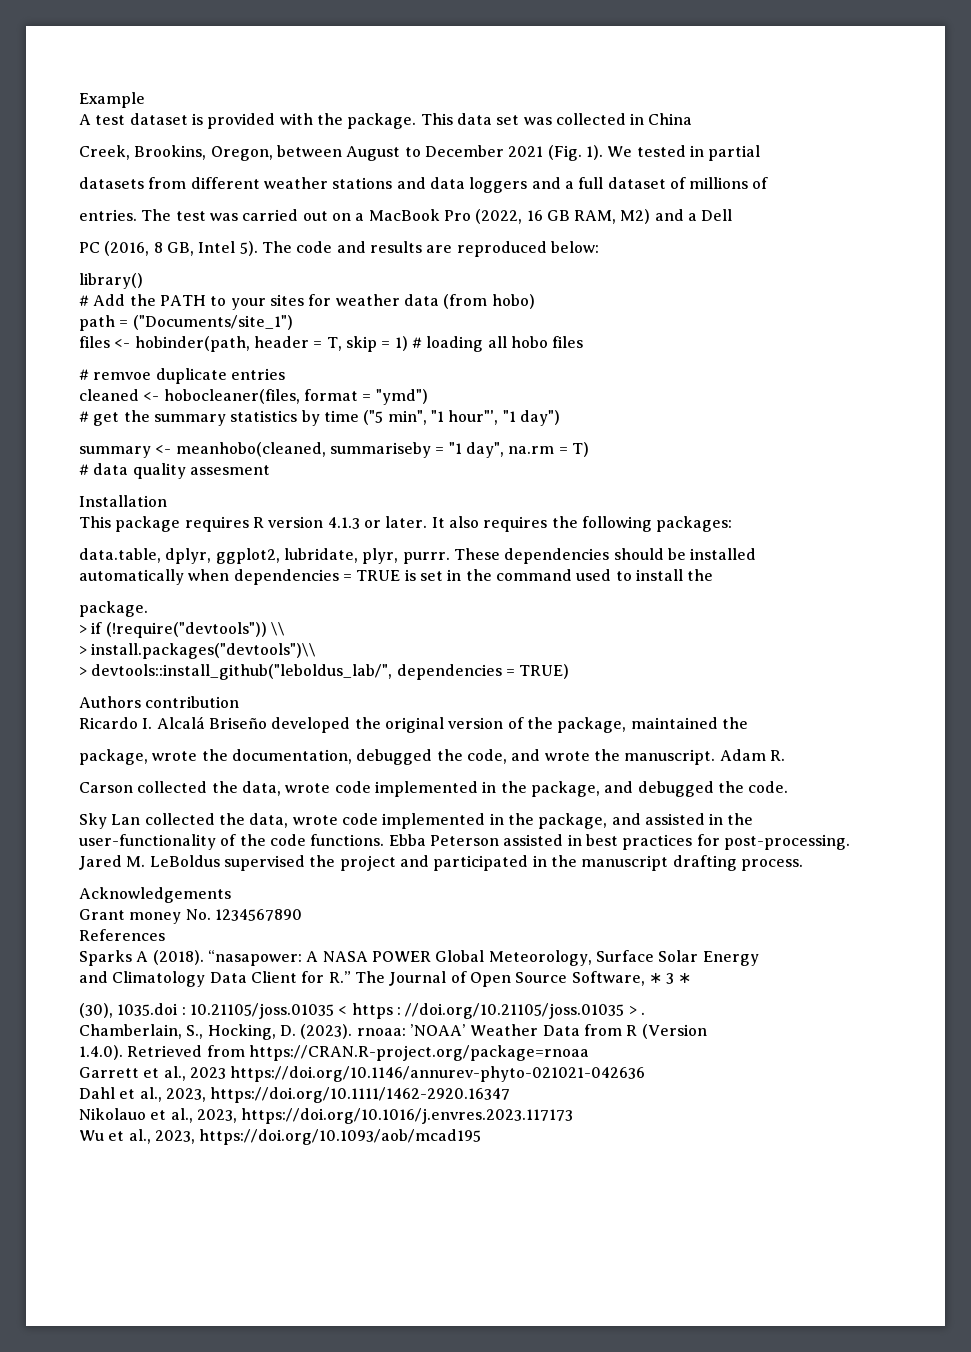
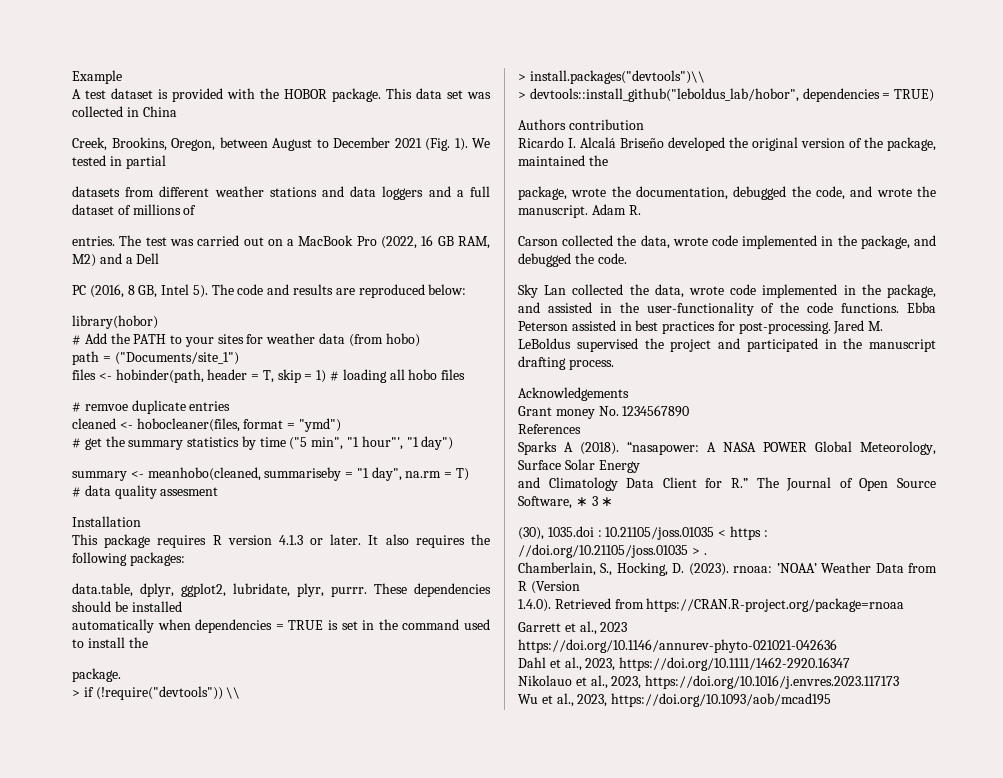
(343, 119) none -> [284,89,327,99] HOBOR
[79,273,143,289] library() -> [72,315,158,329] library(hobor)
[91,664,393,680] devtools::install_github("leboldus_lab/", -> [529,88,799,102] devtools::install_github("leboldus_lab/hobor",

